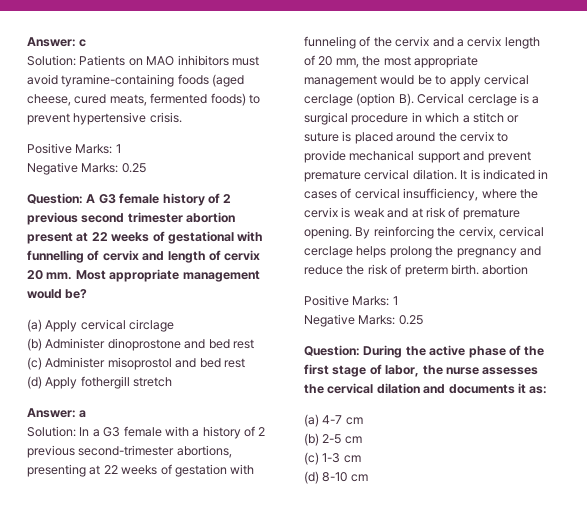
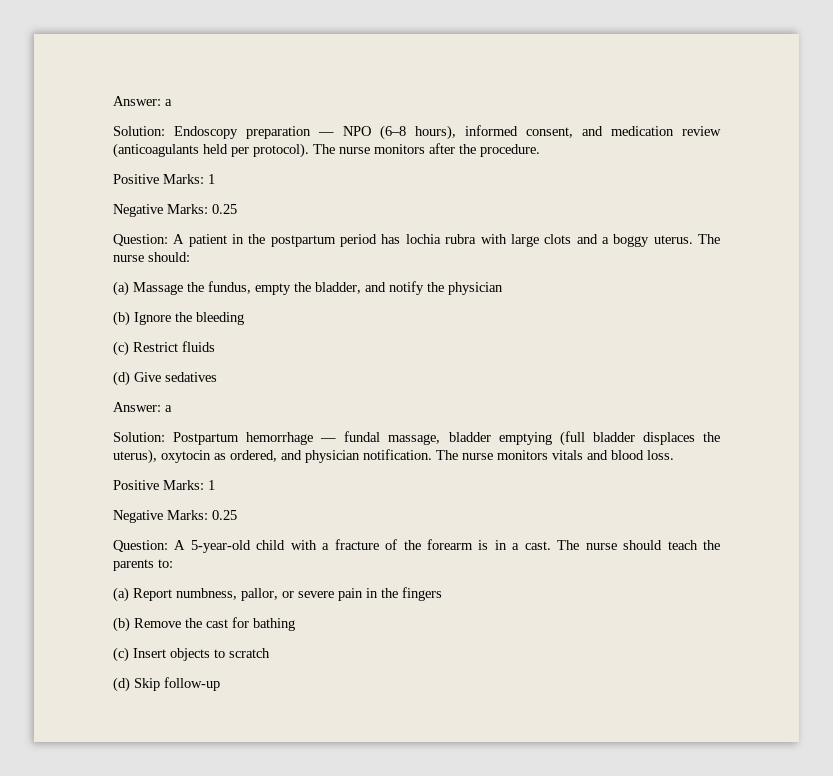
[27,37,87,47] [27,55,259,66] [27,74,245,87] [27,93,260,106] [27,112,182,125] [27,143,121,154] [27,162,146,175] [27,193,232,206] [27,212,236,225] [27,231,264,244] [27,250,261,263] [27,269,260,282] [27,289,88,299] [27,319,175,332] [27,338,254,351] [27,357,245,370] [27,376,173,389] [27,408,87,418] [27,426,266,439] [27,445,232,458] [27,464,255,477] [304,36,540,49] [304,55,478,68] [304,74,529,87] [304,93,540,106] [304,112,520,125] [304,131,509,144] [304,150,531,163] [304,169,549,182] [304,188,538,201] [304,207,520,220] [304,226,544,239] [304,246,541,258] [304,264,529,277] [304,295,398,306] [304,314,423,327] [304,345,545,358] [304,364,539,377] [304,383,548,394] [304,414,363,427] [304,433,362,446] [304,452,361,465] [304,471,368,484] Answer: c // Solution: Patients on MAO inhibitors must avoid tyramine-containing foods (aged cheese, cured meats, fermented foods) to prevent hypertensive crisis. // Positive Marks: 1 // Negative Marks: 0.25 // Question: A G3 female history of 2 previous second trimester abortion present at 22 weeks of gestational with funnelling of cervix and length of cervix 20 mm. Most appropriate management would be? // (a) Apply cervical circlage // (b) Administer dinoprostone and bed rest // (c) Administer misoprostol and bed rest // (d) Apply fothergill stretch // Answer: a // Solution: In a G3 female with a history of 2 previous second-trimester abortions, presenting at 22 weeks of gestation with funneling of the cervix and a cervix length of 20 mm, the most appropriate management would be to apply cervical cerclage (option B). Cervical cerclage is a surgical procedure in which a stitch or suture is placed around the cervix to provide mechanical support and prevent premature cervical dilation. It is indicated in cases of cervical insufficiency, where the cervix is weak and at risk of premature opening. By reinforcing the cervix, cervical cerclage helps prolong the pregnancy and reduce the risk of preterm birth. abortion // Positive Marks: 1 // Negative Marks: 0.25 // Question: During the active phase of the first stage of labor, the nurse assesses the cervical dilation and documents it as: // (a) 4-7 cm // (b) 2-5 cm // (c) 1-3 cm // (d) 8-10 cm -> [113,96,172,106] [113,125,721,140] [113,143,540,158] [113,174,215,184] [113,204,237,217] [113,234,721,247] [113,252,190,262] [113,281,503,296] [113,311,244,326] [113,341,215,356] [113,371,217,386] [113,402,172,412] [113,431,720,446] [113,449,674,464] [113,480,215,490] [113,510,237,523] [113,539,721,553] [113,559,173,571] [113,587,442,602] [113,617,295,632] [113,647,270,662] [113,677,220,692] Answer: a // Solution: Endoscopy preparation — NPO (6–8 hours), informed consent, and medication review (anticoagulants held per protocol). The nurse monitors after the procedure. // Positive Marks: 1 // Negative Marks: 0.25 // Question: A patient in the postpartum period has lochia rubra with large clots and a boggy uterus. The nurse should: // (a) Massage the fundus, empty the bladder, and notify the physician // (b) Ignore the bleeding // (c) Restrict fluids // (d) Give sedatives // Answer: a // Solution: Postpartum hemorrhage — fundal massage, bladder emptying (full bladder displaces the uterus), oxytocin as ordered, and physician notification. The nurse monitors vitals and blood loss. // Positive Marks: 1 // Negative Marks: 0.25 // Question: A 5-year-old child with a fracture of the forearm is in a cast. The nurse should teach the parents to: // (a) Report numbness, pallor, or severe pain in the fingers // (b) Remove the cast for bathing // (c) Insert objects to scratch // (d) Skip follow-up

